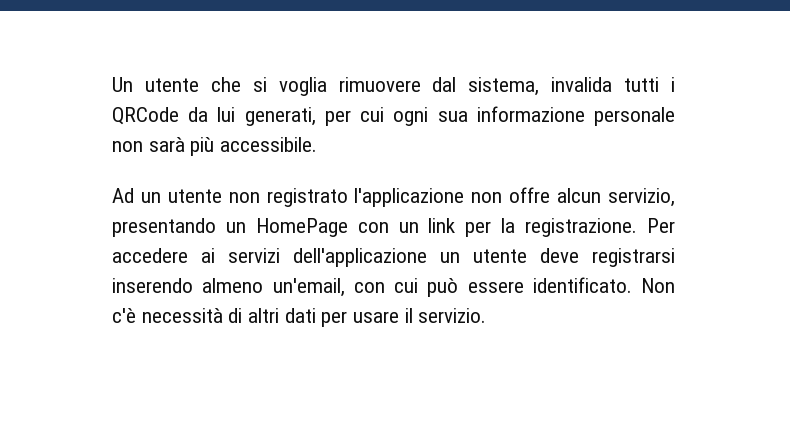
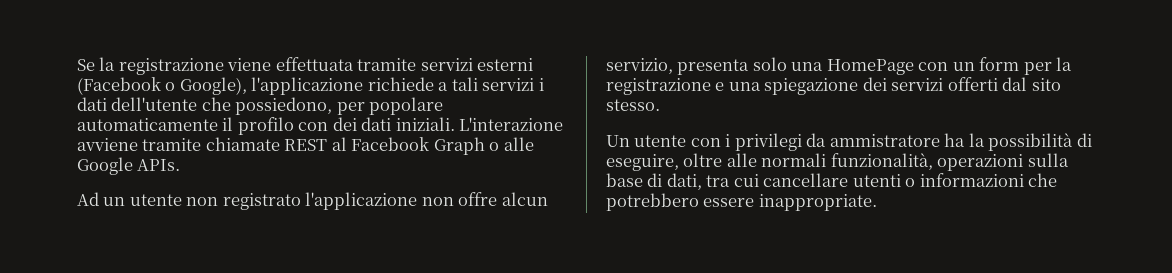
[112,77,675,96] [112,106,675,126] [112,137,318,156] Un utente che si voglia rimuovere dal sistema, invalida tutti i QRCode da lui generati, per cui ogni sua informazione personale non sarà più accessibile. -> [77,57,534,75] [77,77,544,95] [77,97,444,115] [77,117,564,135] [77,137,534,155] [77,157,181,175] Se la registrazione viene effettuata tramite servizi esterni (Facebook o Google), l'applicazione richiede a tali servizi i dati dell'utente che possiedono, per popolare automaticamente il profilo con dei dati iniziali. L'interazione avviene tramite chiamate REST al Facebook Graph o alle Google APIs.
[112,218,246,237] presentando un -> [677,57,824,75] presenta solo una
[428,218,456,233] link -> [979,57,1020,71] form
[525,218,676,237] [112,248,675,267] [112,277,675,297] [112,308,487,327] registrazione. Per accedere ai servizi dell'applicazione un utente deve registrarsi inserendo almeno un'email, con cui può essere identificato. Non c'è necessità di altri dati per usare il servizio. -> [606,77,1061,95] [606,99,660,111] [606,133,1092,151] [606,153,1069,171] [606,173,1058,190] [606,193,877,211] registrazione e una spiegazione dei servizi offerti dal sito stesso. // Un utente con i privilegi da ammistratore ha la possibilità di eseguire, oltre alle normali funzionalità, operazioni sulla base di dati, tra cui cancellare utenti o informazioni che potrebbero essere inappropriate.

